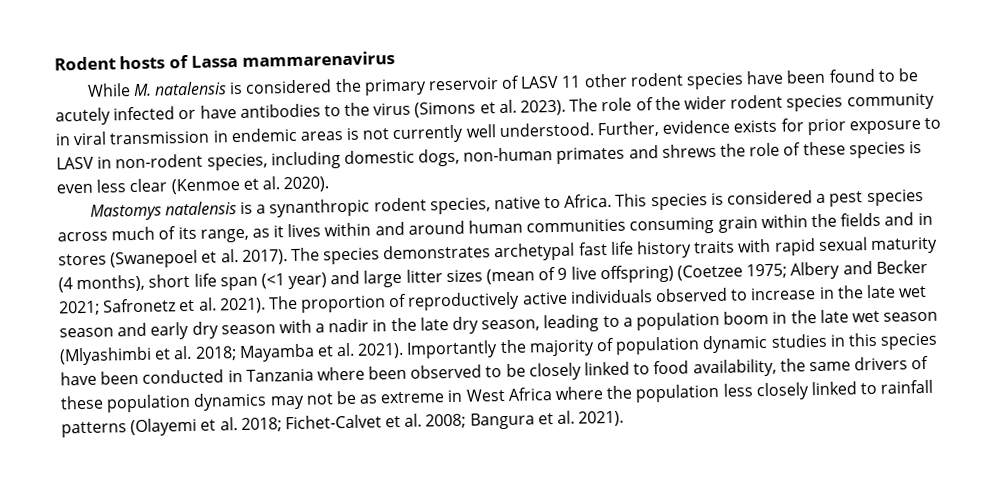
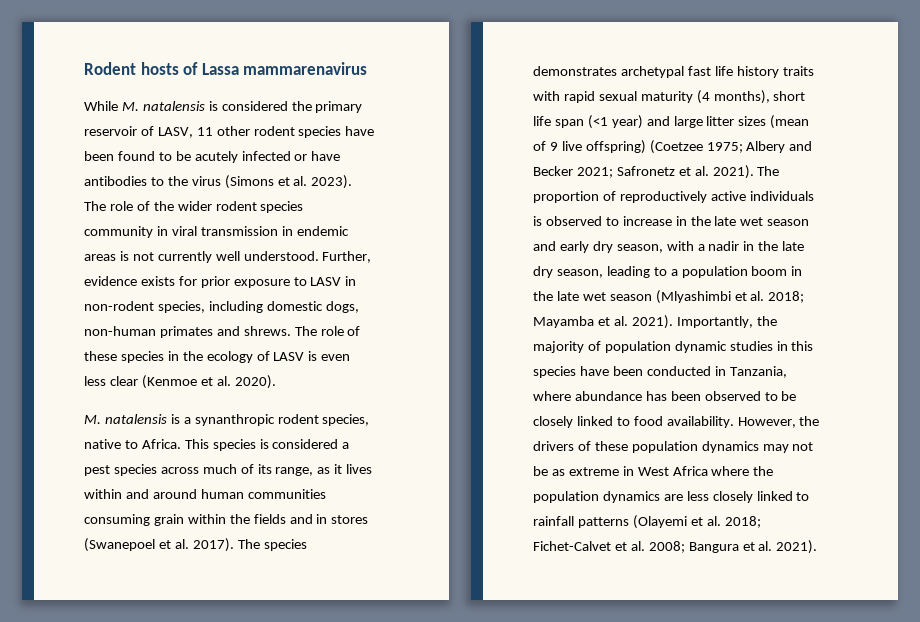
[520,75,560,89] LASV -> [157,127,193,138] LASV,
[661,143,747,158] shrews the -> [243,326,317,336] shrews. The
(906, 150) none -> [167,351,305,363] in the ecology of LASV
[89,203,162,221] Mastomys -> [84,415,101,424] M.
(653, 296) none -> [533,216,542,226] is
[220,324,276,335] season -> [616,244,663,253] season,
[406,340,499,359] Importantly -> [676,316,753,328] Importantly,
[245,366,365,382] Tanzania where -> [729,366,787,378] [533,391,667,401] Tanzania, where abundance has
[692,358,851,378] availability, the same -> [666,416,820,428] availability. However, the
(721, 393) none -> [602,491,683,503] dynamics are

